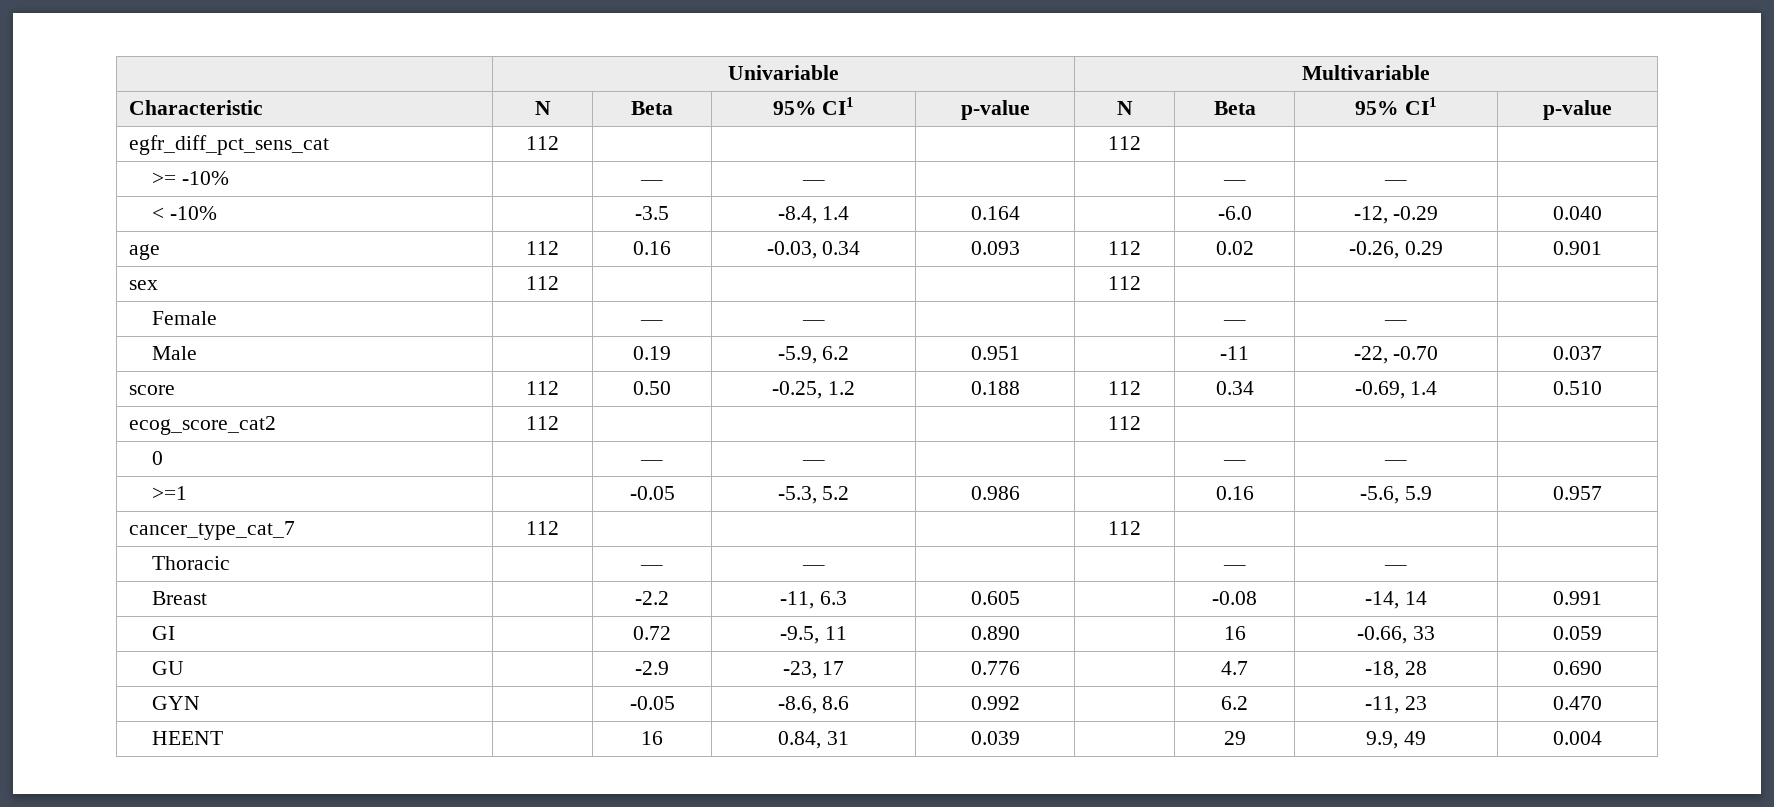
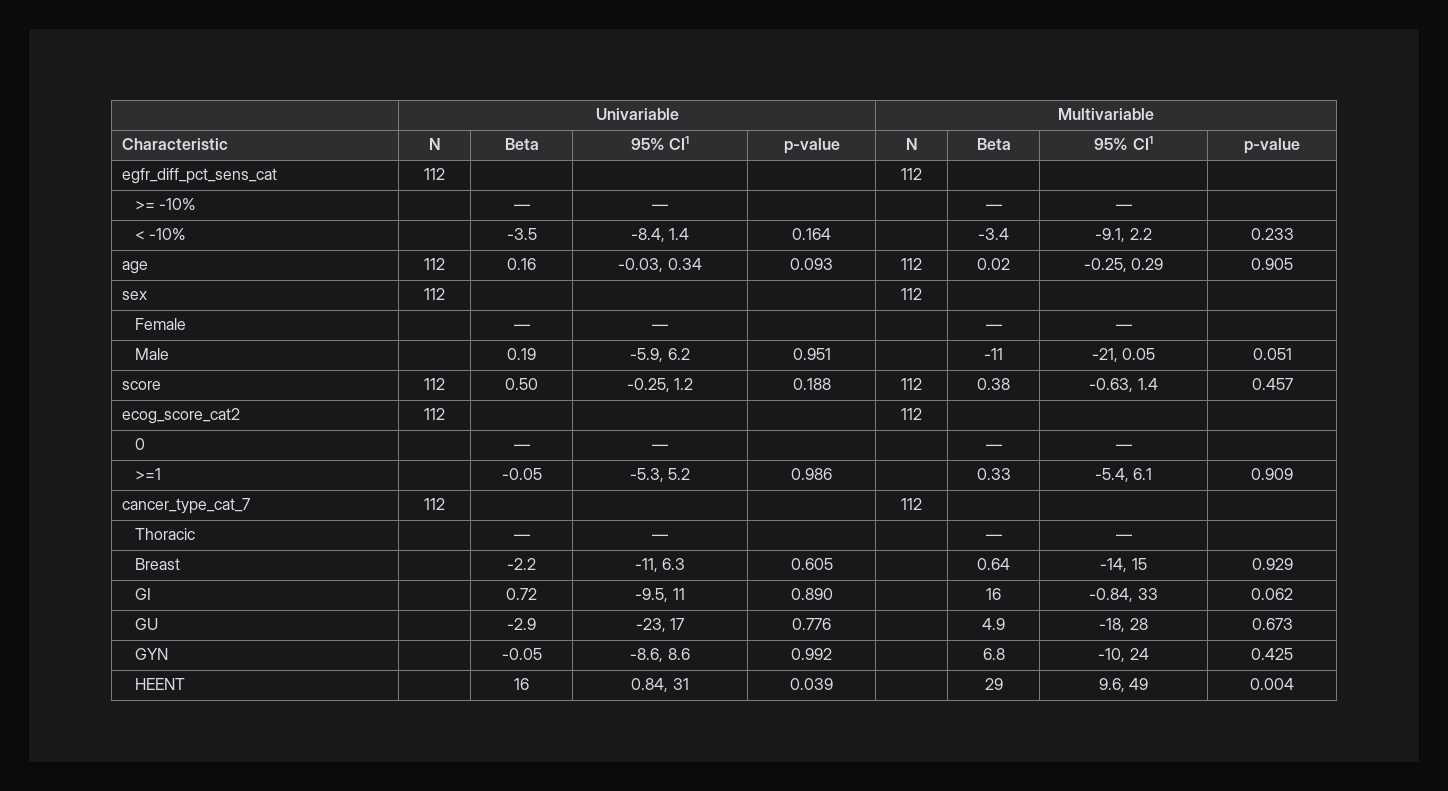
[1217,206,1252,220] [1353,206,1439,224] [1553,206,1602,220] -6.0 | -12, -0.29 | 0.040 -> [978,228,1009,240] [1095,228,1152,242] [1250,228,1294,240] -3.4 | -9.1, 2.2 | 0.233
[1349,241,1400,259] -0.26, -> [1083,258,1127,272] -0.25,
[1553,241,1602,255] 0.901 -> [1251,258,1293,270] 0.905
[1353,346,1439,364] [1553,346,1602,360] -22, -0.70 | 0.037 -> [1091,348,1156,362] [1252,348,1292,360] -21, 0.05 | 0.051
[1215,381,1254,395] [1354,381,1438,399] [1553,381,1602,395] 0.34 | -0.69, 1.4 | 0.510 -> [977,378,1010,390] [1089,378,1158,392] [1251,378,1293,390] 0.38 | -0.63, 1.4 | 0.457
[1215,486,1254,500] [1360,486,1432,504] [1553,486,1602,500] 0.16 | -5.6, 5.9 | 0.957 -> [976,468,1011,480] [1094,468,1153,482] [1251,468,1293,480] 0.33 | -5.4, 6.1 | 0.909
[1212,591,1257,605] -0.08 -> [977,558,1010,570] 0.64
[1404,591,1427,605] [1553,591,1602,605] 14 | 0.991 -> [1131,558,1147,570] [1251,558,1293,570] 15 | 0.929
[1357,626,1408,644] -0.66, -> [1089,588,1134,602] -0.84,
[1553,626,1602,640] 0.059 -> [1251,588,1293,600] 0.062
[1221,661,1248,675] 4.7 -> [982,618,1005,630] 4.9
[1553,661,1602,675] 0.690 -> [1251,618,1293,630] 0.673
[1221,696,1248,710] [1365,696,1427,714] [1553,696,1602,710] 6.2 | -11, 23 | 0.470 -> [982,648,1005,660] [1098,648,1149,662] [1251,648,1293,660] 6.8 | -10, 24 | 0.425
[1366,731,1399,749] 9.9, -> [1098,678,1125,692] 9.6,

